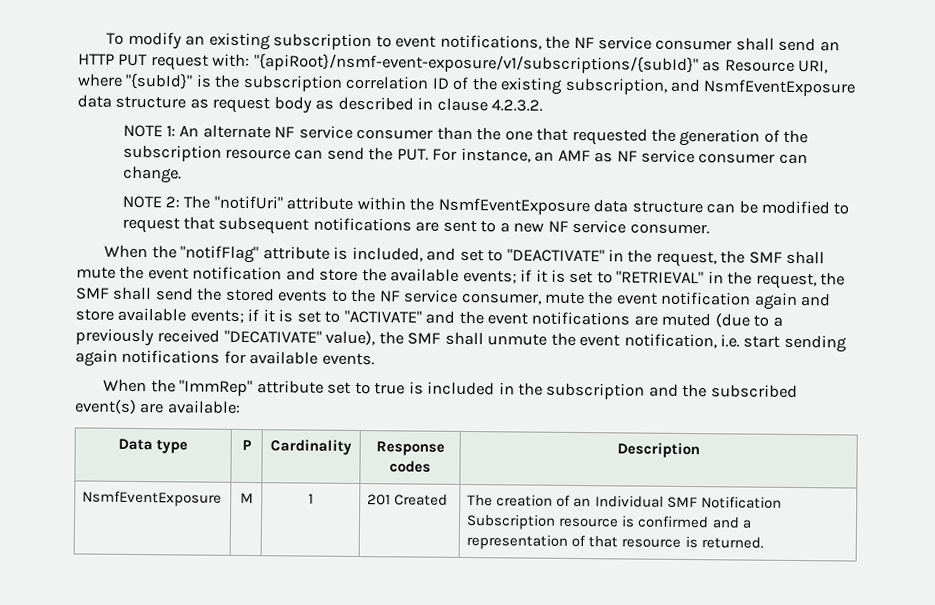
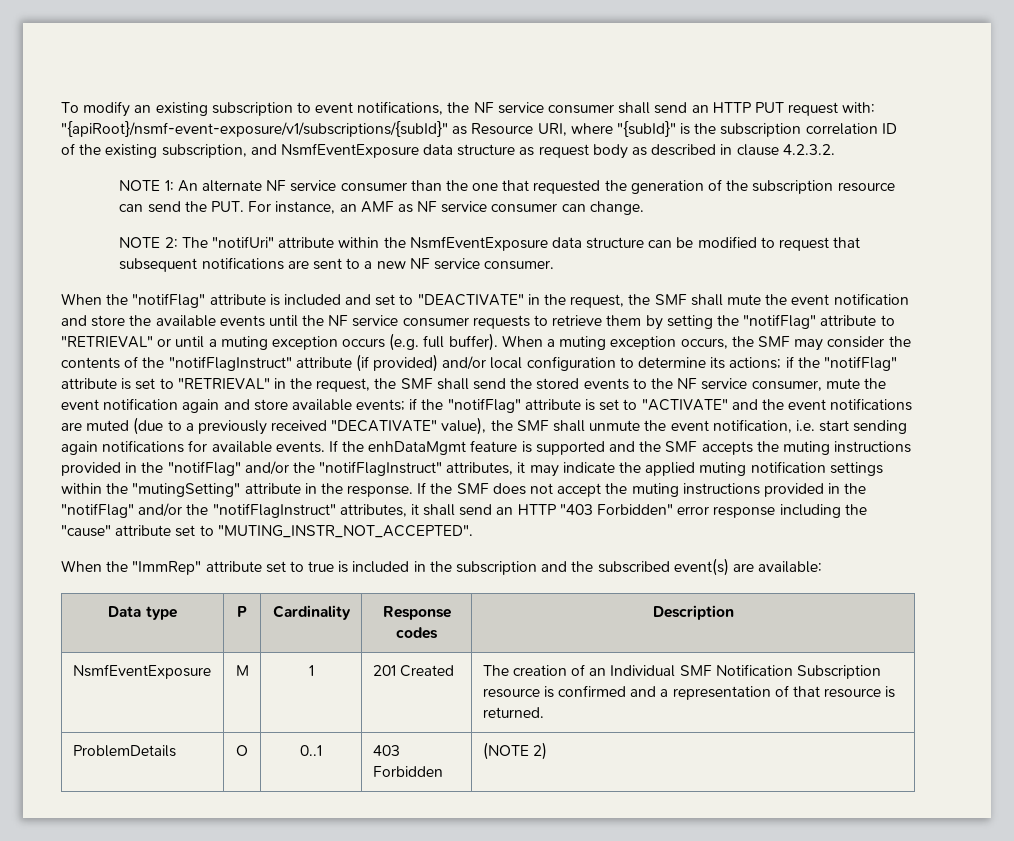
[351,246,423,262] included, -> [283,294,341,306] included
[462,269,548,284] events; if it -> [219,314,895,330] [61,333,911,351] [61,354,897,372] [61,378,117,389] events until the NF service consumer requests to retrieve them by setting the "notifFlag" attribute to "RETRIEVAL" or until a muting exception occurs (e.g. full buffer). When a muting exception occurs, the SMF may consider the contents of the "notifFlagInstruct" attribute (if provided) and/or local configuration to determine its actions; if the "notifFlag" attribute
[262,309,275,323] it -> [421,398,581,413] the "notifFlag" attribute
(375, 359) none -> [328,440,912,455] [61,461,883,477] [61,482,867,497] [61,503,867,518] [61,525,473,538] If the enhDataMgmt feature is supported and the SMF accepts the muting instructions provided in the "notifFlag" and/or the "notifFlagInstruct" attributes, it may indicate the applied muting notification settings within the "mutingSetting" attribute in the response. If the SMF does not accept the muting instructions provided in the "notifFlag" and/or the "notifFlagInstruct" attributes, it shall send an HTTP "403 Forbidden" error response including the "cause" attribute set to "MUTING_INSTR_NOT_ACCEPTED".
(764, 542) none -> [72,745,176,757] [236,745,248,756] [300,745,322,756] [372,745,400,756] [372,766,443,777] [482,742,547,760] // ProblemDetails | O | 0..1 | 403 Forbidden | (NOTE 2)

